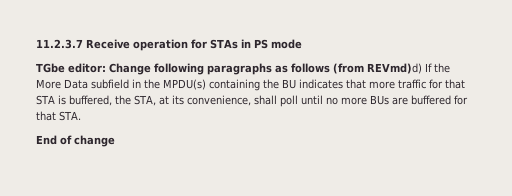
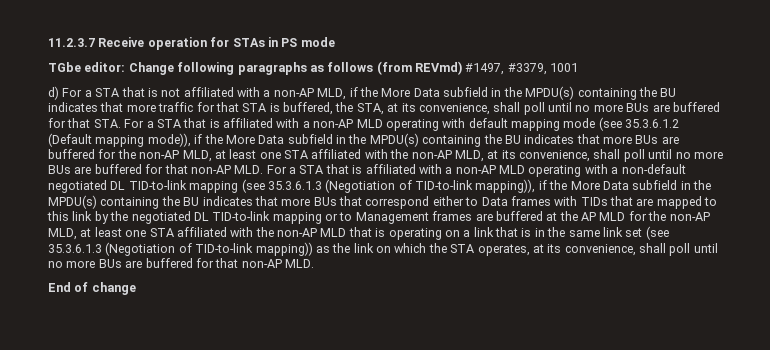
[367,63,432,74] REVmd)d) If -> [415,61,579,75] [48,86,358,100] REVmd) #1497, #3379, 1001 // d) For a STA that is not affiliated with a non-AP MLD, if
(81, 116) none -> [124,117,680,131] [48,133,679,147] [48,149,723,162] [48,164,686,177] [48,179,711,193] [48,195,718,209] [47,211,710,224] [48,226,669,240] [48,242,718,256] [48,258,314,268] For a STA that is affiliated with a non-AP MLD operating with default mapping mode (see 35.3.6.1.2 (Default mapping mode)), if the More Data subfield in the MPDU(s) containing the BU indicates that more BUs are buffered for the non-AP MLD, at least one STA affiliated with the non-AP MLD, at its convenience, shall poll until no more BUs are buffered for that non-AP MLD. For a STA that is affiliated with a non-AP MLD operating with a non-default negotiated DL TID-to-link mapping (see 35.3.6.1.3 (Negotiation of TID-to-link mapping)), if the More Data subfield in the MPDU(s) containing the BU indicates that more BUs that correspond either to Data frames with TIDs that are mapped to this link by the negotiated DL TID-to-link mapping or to Management frames are buffered at the AP MLD for the non-AP MLD, at least one STA affiliated with the non-AP MLD that is operating on a link that is in the same link set (see 35.3.6.1.3 (Negotiation of TID-to-link mapping)) as the link on which the STA operates, at its convenience, shall poll until no more BUs are buffered for that non-AP MLD.

